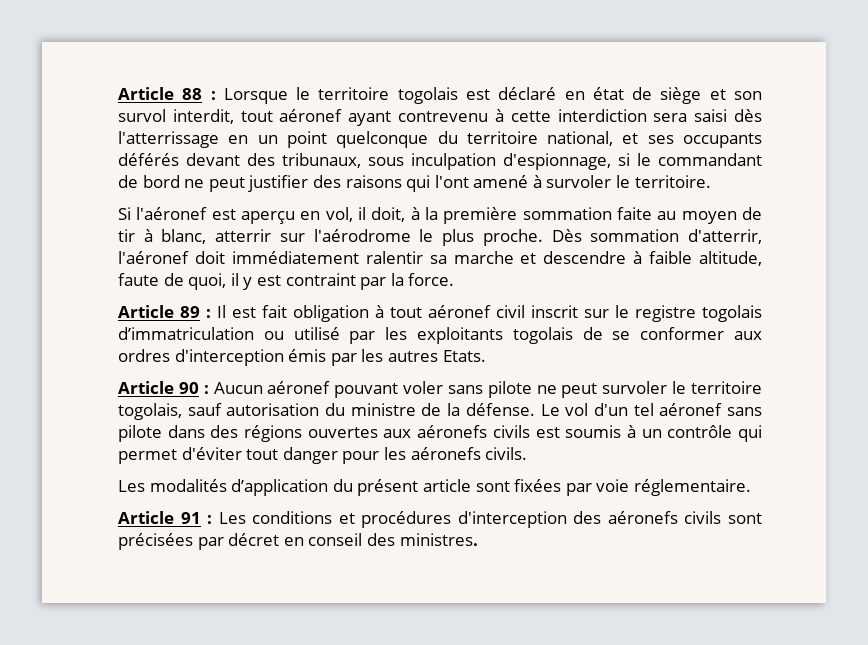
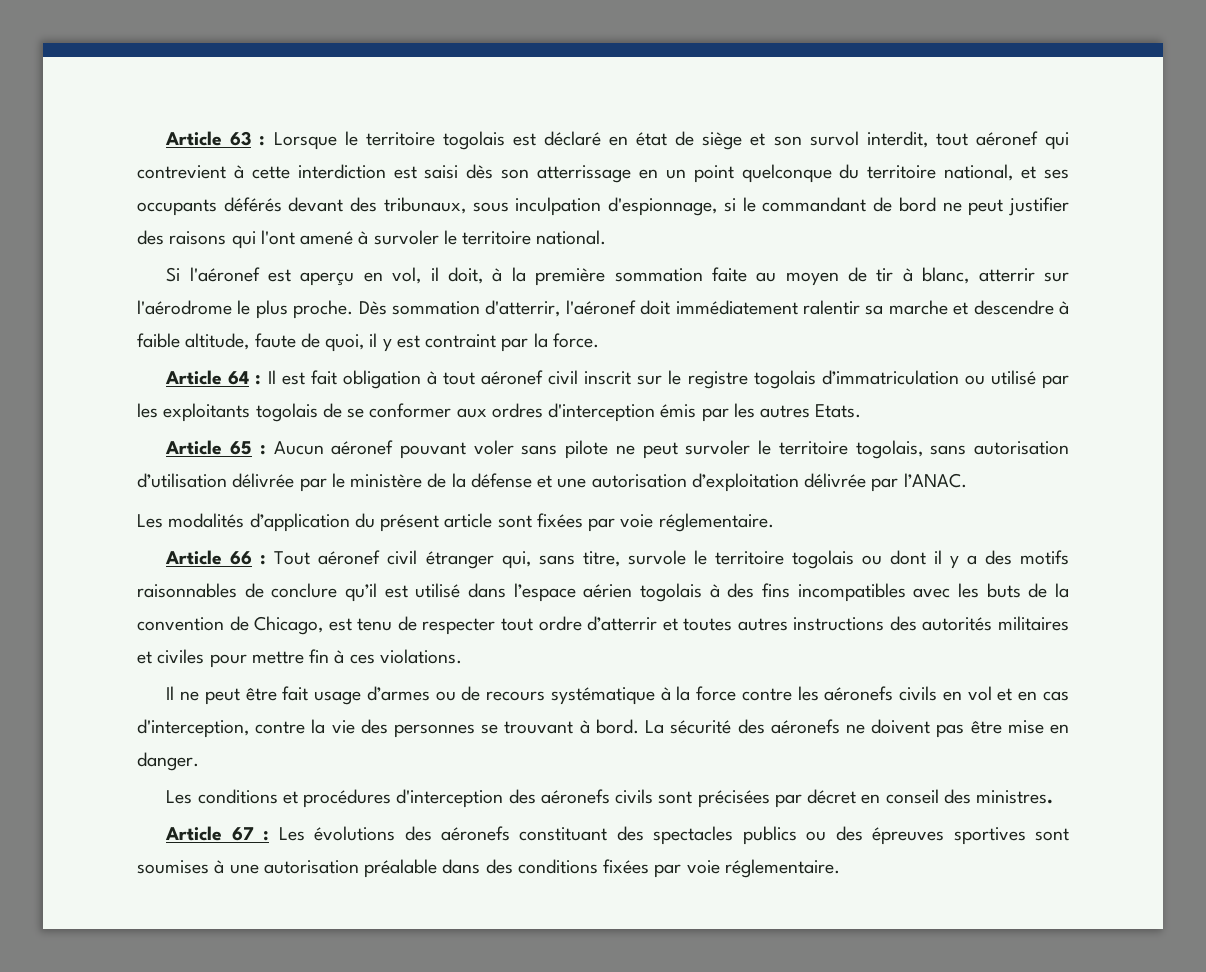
[118,87,203,100] Article 88 -> [165,131,252,146] Article 63
[348,111,489,126] ayant contrevenu -> [1045,132,1069,150] [137,165,226,179] qui contrevient
[653,113,688,122] sera -> [393,166,417,179] est
[118,131,219,148] l'atterrissage -> [501,165,632,183] son atterrissage
[634,175,711,188] territoire. -> [462,230,607,245] territoire national.
[180,306,200,318] 89 -> [228,371,250,385] 64
[178,382,199,394] 90 -> [230,441,253,455] 65
[187,403,762,416] [118,425,762,442] [118,447,528,464] sauf autorisation du ministre de la défense. Le vol d'un tel aéronef sans pilote dans des régions ouvertes aux aéronefs civils est soumis à un contrôle qui permet d'éviter tout danger pour les aéronefs civils. -> [930,441,1069,455] [137,473,967,492] sans autorisation d’utilisation délivrée par le ministère de la défense et une autorisation d’exploitation délivrée par l’ANAC.
[180,512,213,524] 91 : -> [230,550,1070,569] [137,583,1069,602] [137,616,1069,635] [137,649,462,668] [166,686,1069,705] [137,719,1069,738] [137,752,199,771] 66 : Tout aéronef civil étranger qui, sans titre, survole le territoire togolais ou dont il y a des motifs raisonnables de conclure qu’il est utilisé dans l’espace aérien togolais à des fins incompatibles avec les buts de la convention de Chicago, est tenu de respecter tout ordre d’atterrir et toutes autres instructions des autorités militaires et civiles pour mettre fin à ces violations. // Il ne peut être fait usage d’armes ou de recours systématique à la force contre les aéronefs civils en vol et en cas d'interception, contre la vie des personnes se trouvant à bord. La sécurité des aéronefs ne doivent pas être mise en danger. //
(478, 539) none -> [165,826,1070,845] [137,859,840,878] // Article 67 : Les évolutions des aéronefs constituant des spectacles publics ou des épreuves sportives sont soumises à une autorisation préalable dans des conditions fixées par voie réglementaire.

